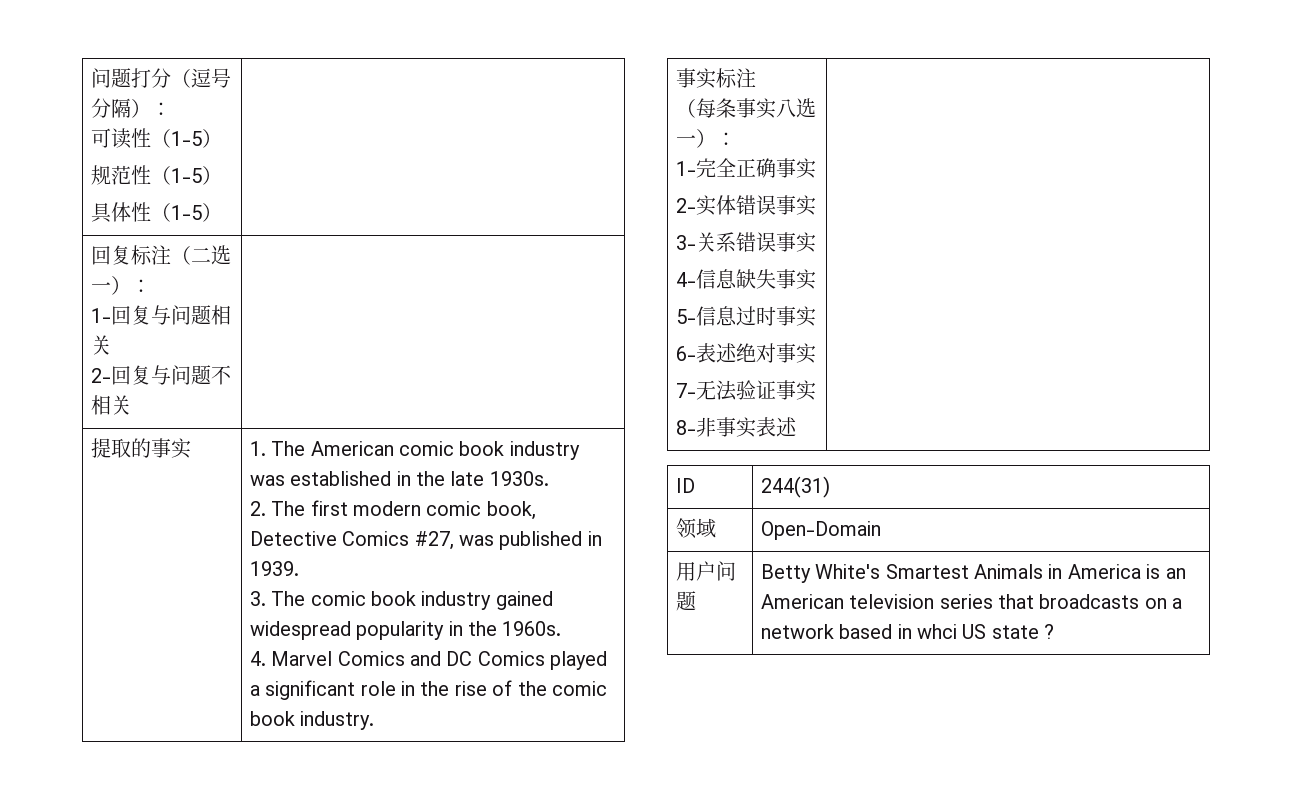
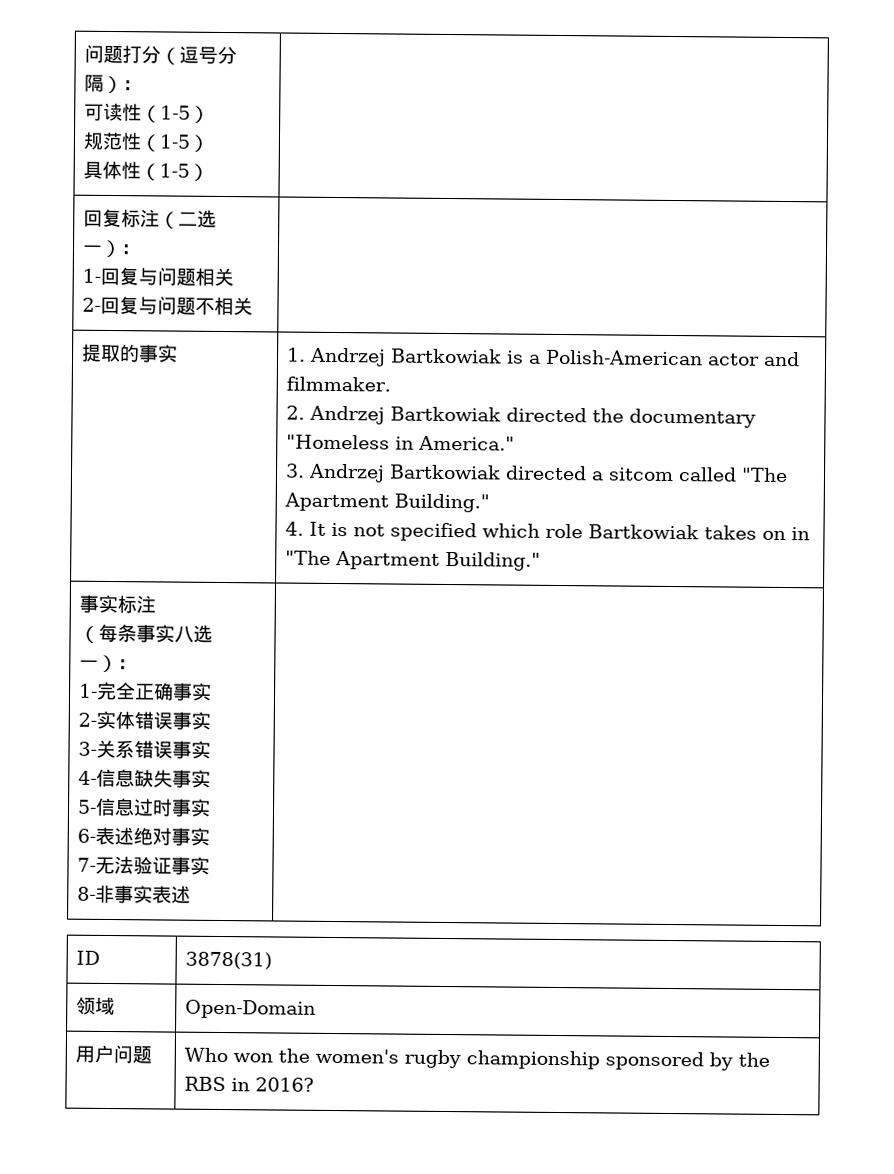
[271,441,580,460] [249,471,549,486] [249,500,536,520] [249,531,602,550] [249,561,299,576] [249,591,553,610] [249,621,562,640] [249,651,608,670] [249,680,608,700] [249,711,375,730] The American comic book industry was established in the late 1930s. // 2. The first modern comic book, Detective Comics #27, was published in 1939. // 3. The comic book industry gained widespread popularity in the 1960s. // 4. Marvel Comics and DC Comics played a significant role in the rise of the comic book industry. -> [309,347,801,367] [286,376,392,392] [286,405,757,428] [286,434,516,451] [285,463,789,483] [284,492,491,513] [285,521,811,542] [285,550,542,571] Andrzej Bartkowiak is a Polish-American actor and filmmaker. // 2. Andrzej Bartkowiak directed the documentary "Homeless in America." // 3. Andrzej Bartkowiak directed a sitcom called "The Apartment Building." // 4. It is not specified which role Bartkowiak takes on in "The Apartment Building."
[760,476,830,498] 244(31) -> [185,951,273,970] 3878(31)
[760,564,1186,583] [760,594,1183,609] [760,624,1055,639] Betty White's Smartest Animals in America is an American television series that broadcasts on a network based in whci US state ? -> [184,1047,771,1071] [184,1076,315,1092] Who won the women's rugby championship sponsored by the RBS in 2016?

